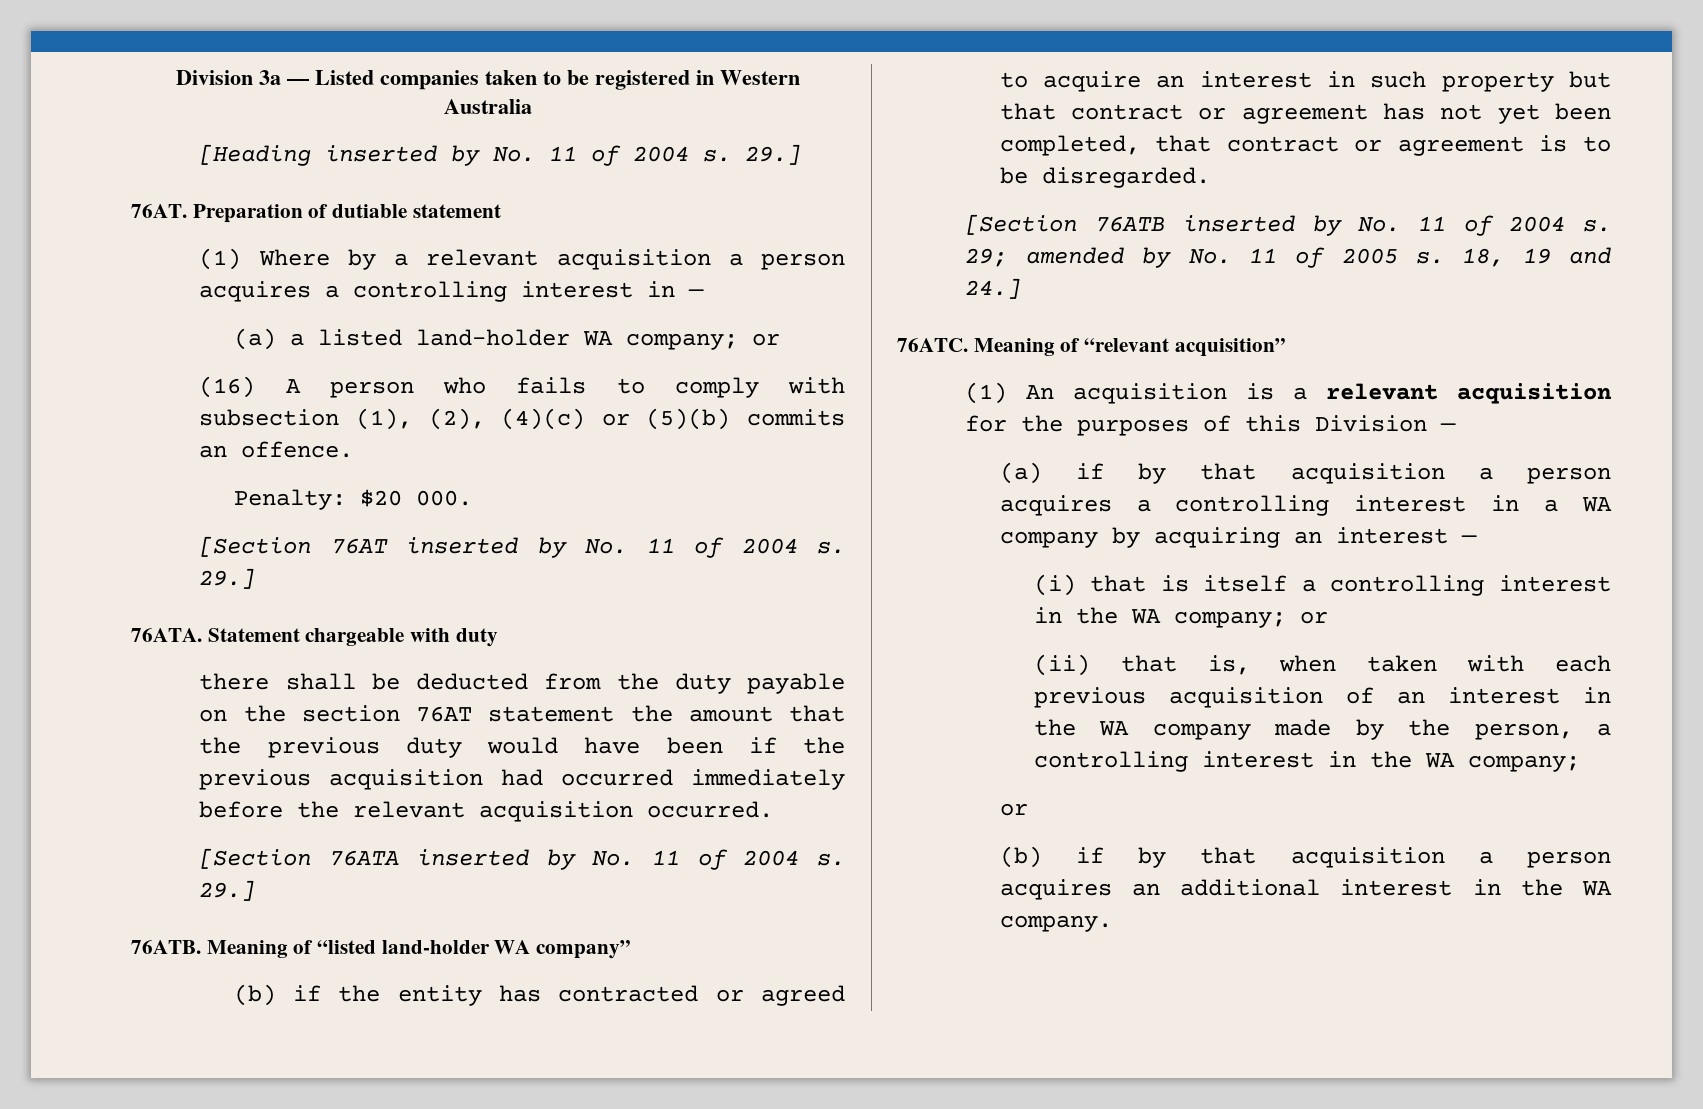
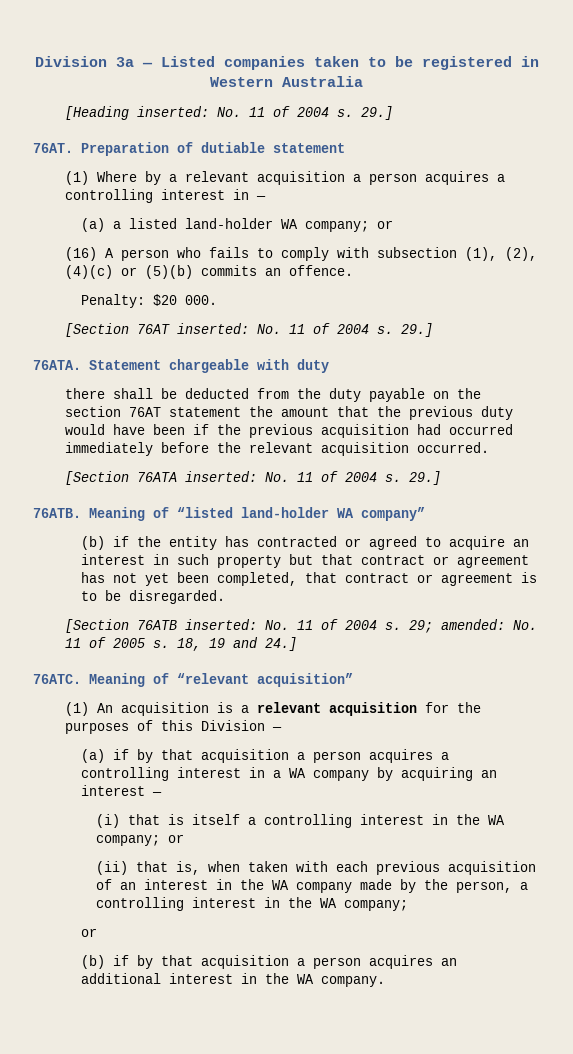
[325,145,481,166] inserted by -> [136,106,209,117] inserted:
[406,537,567,558] inserted by -> [176,323,249,334] inserted:
[416,849,576,870] inserted by -> [184,471,257,482] inserted:
[1182,215,1342,236] inserted by -> [184,619,257,630] inserted:
[1025,247,1172,268] amended by -> [440,619,505,630] amended:

